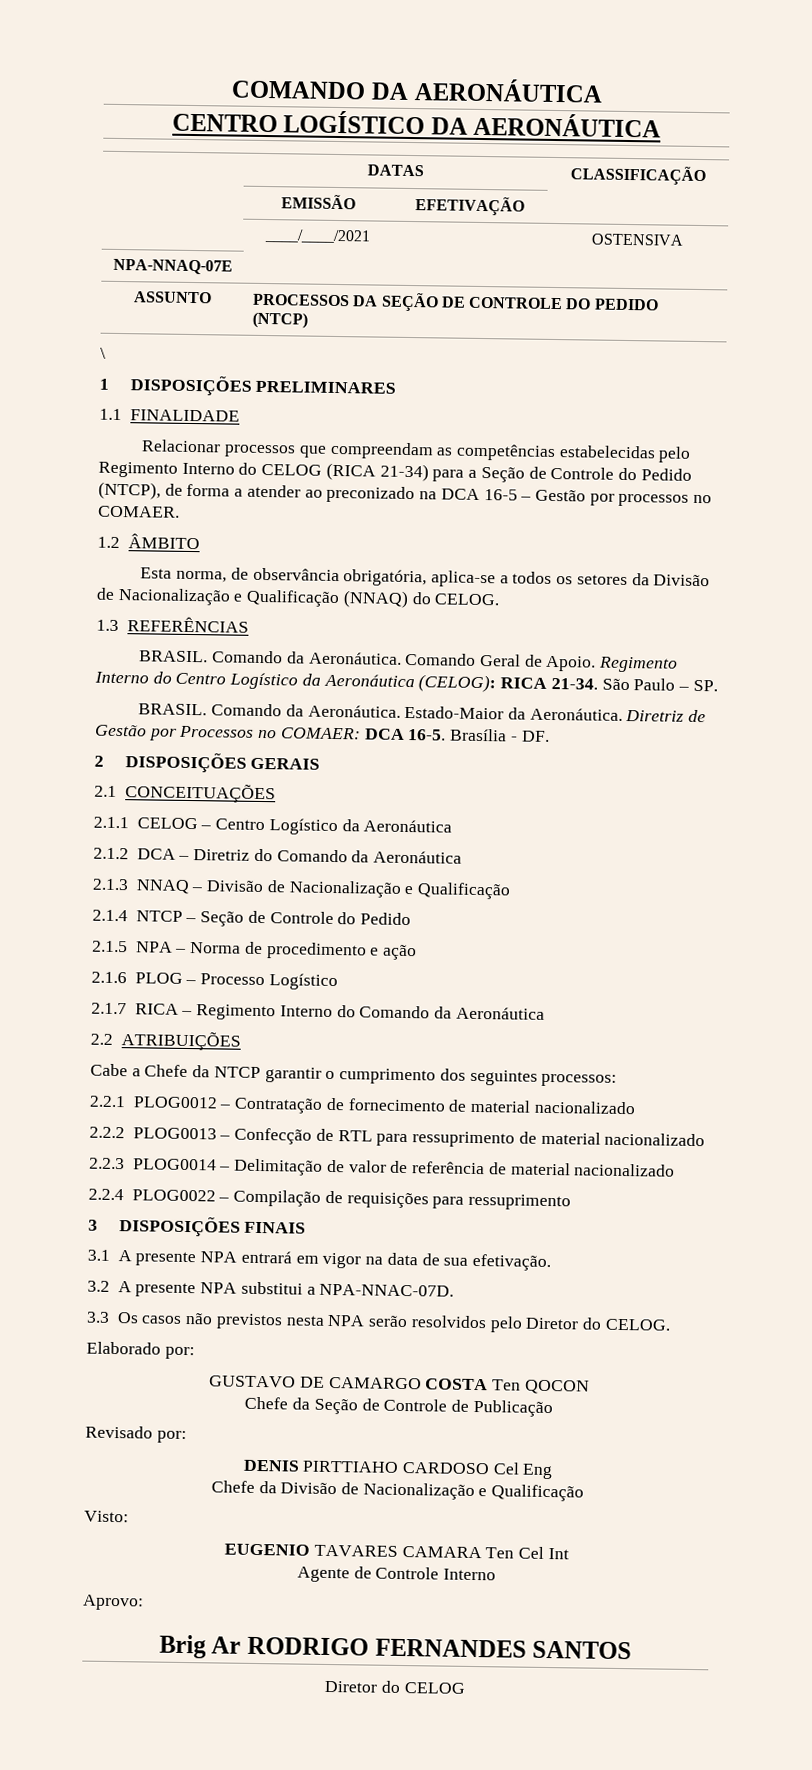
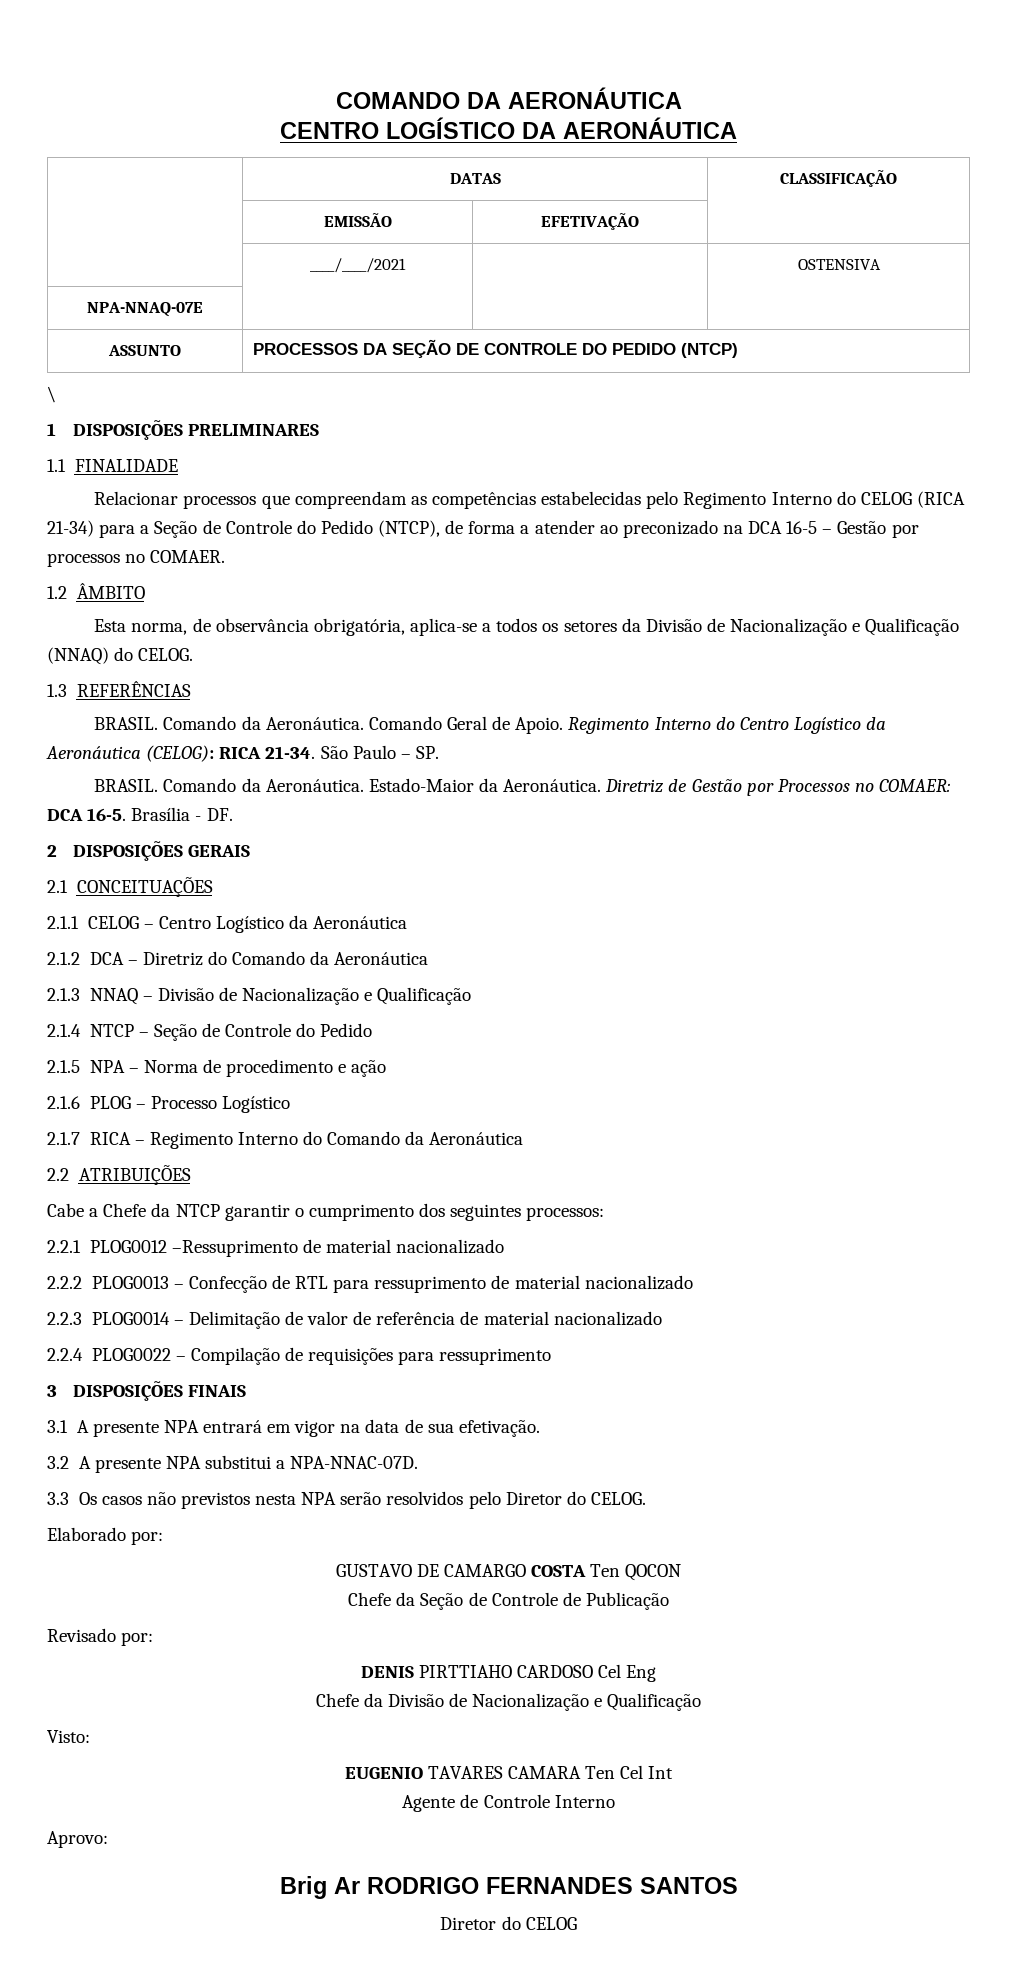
[219,1097,446,1114] – Contratação de fornecimento -> [171,1240,298,1257] –Ressuprimento

